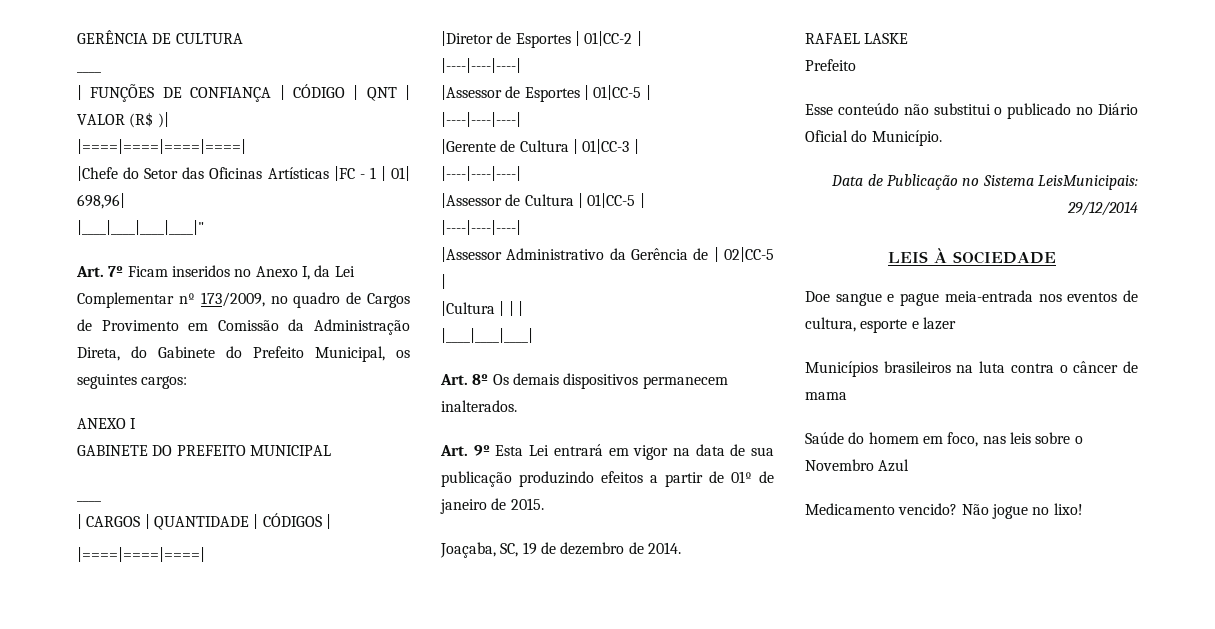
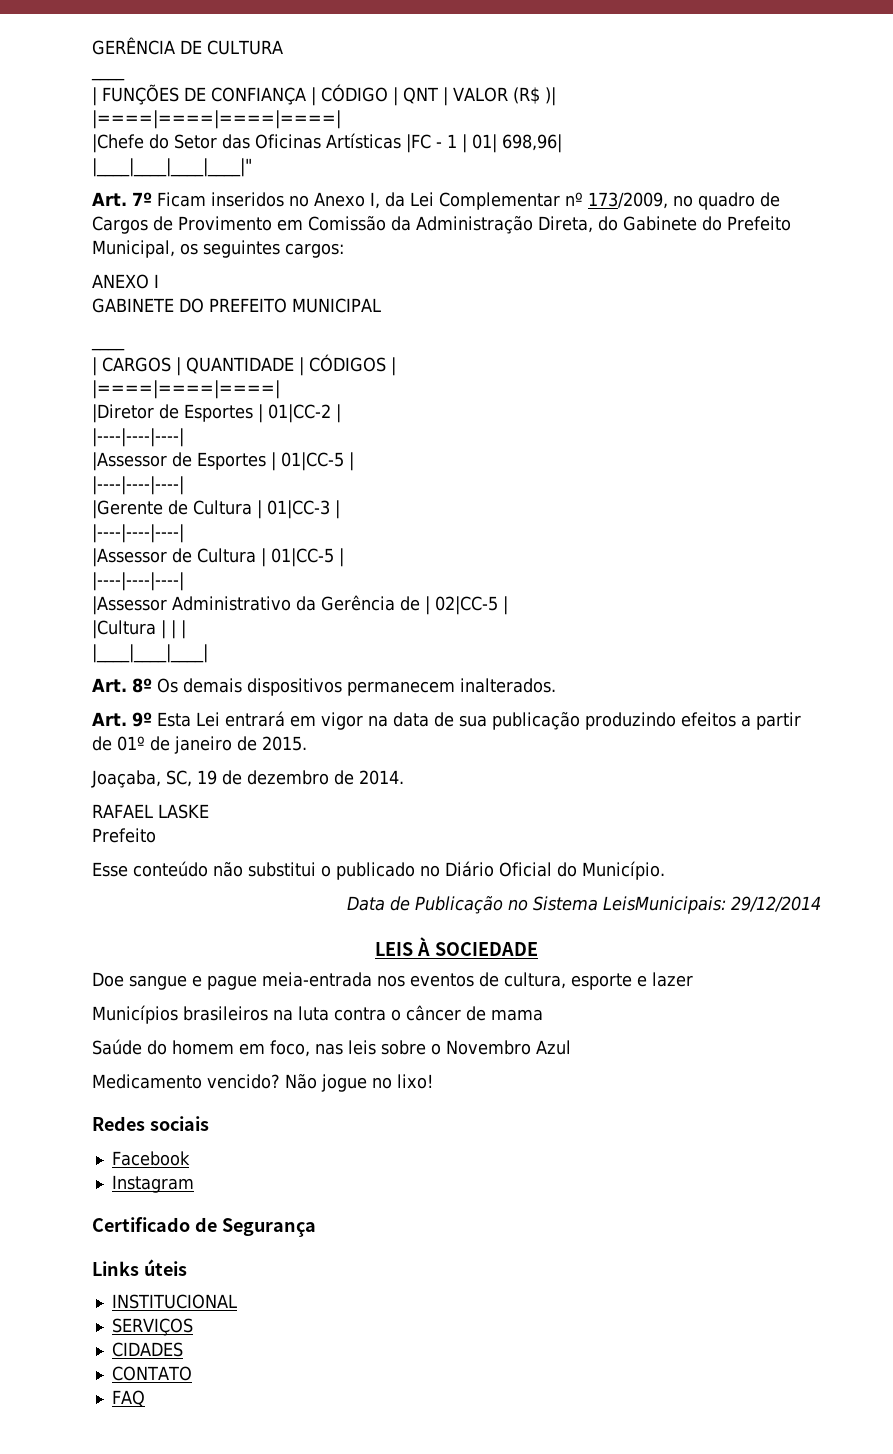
(1083, 509) none -> [92,1116,209,1131] [111,1151,190,1166] [111,1175,194,1193] [92,1217,316,1237] [92,1259,187,1276] [111,1294,237,1309] [111,1318,193,1336] [111,1342,183,1357] [111,1366,192,1381] [111,1390,145,1407] // Redes sociais // Facebook // Instagram // Certificado de Segurança // Links úteis // INSTITUCIONAL // SERVIÇOS // CIDADES // CONTATO // FAQ

